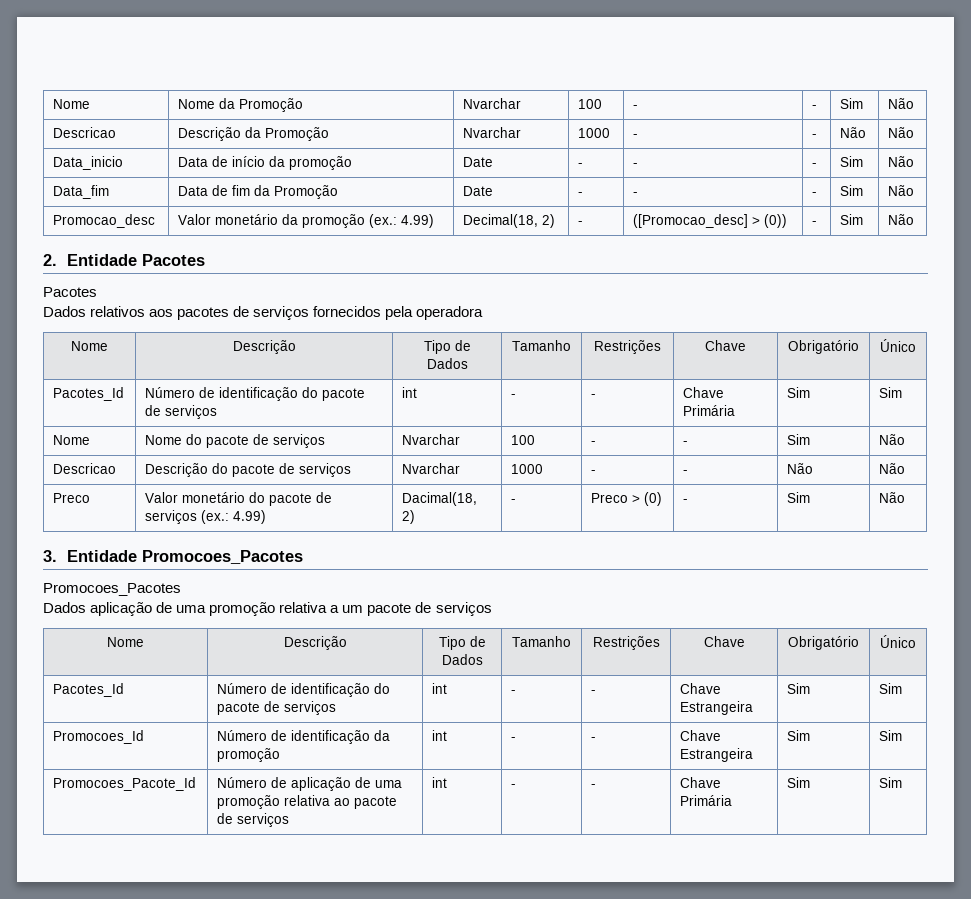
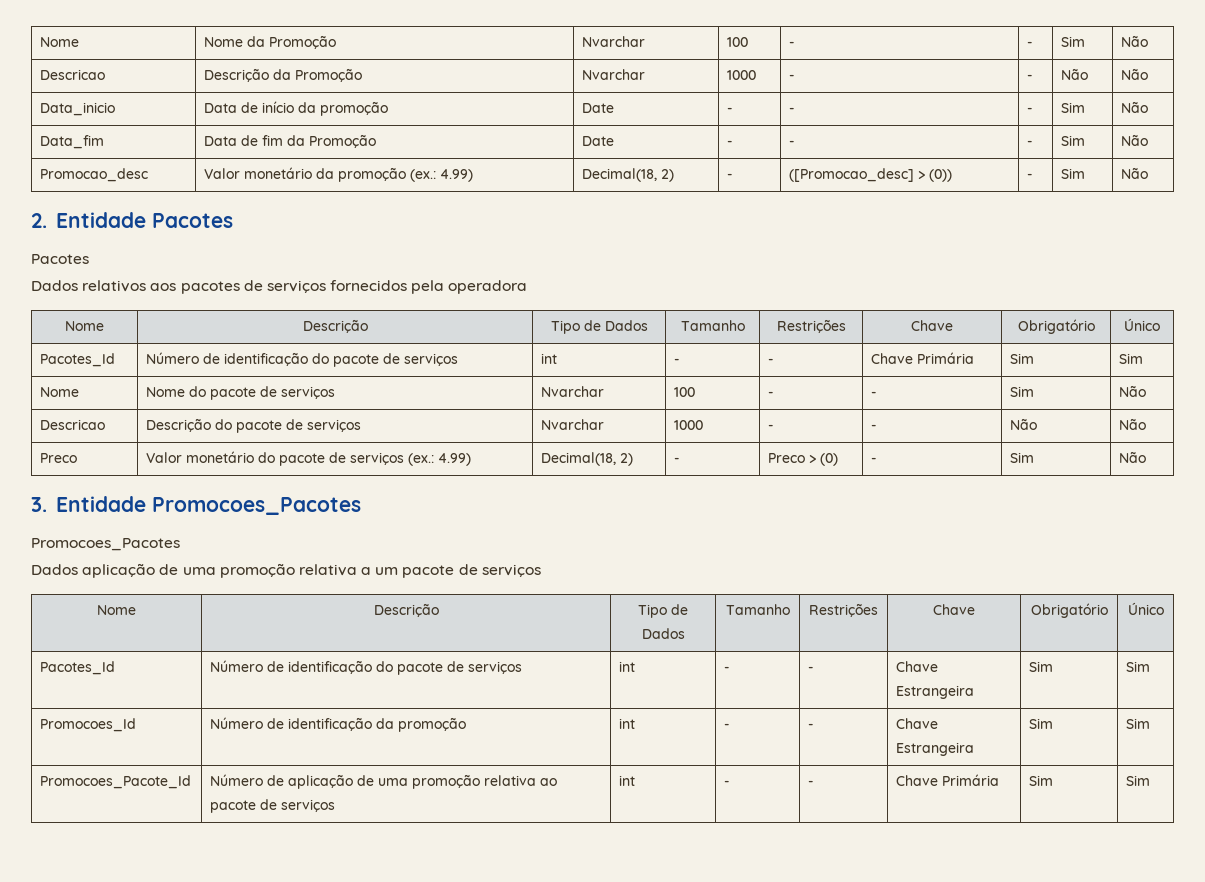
[402,492,478,506] Dacimal(18, -> [541,452,617,466] Decimal(18,

